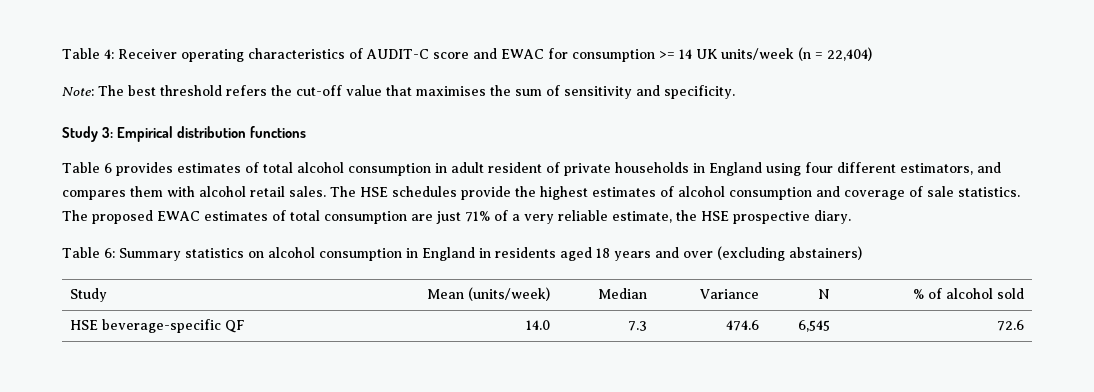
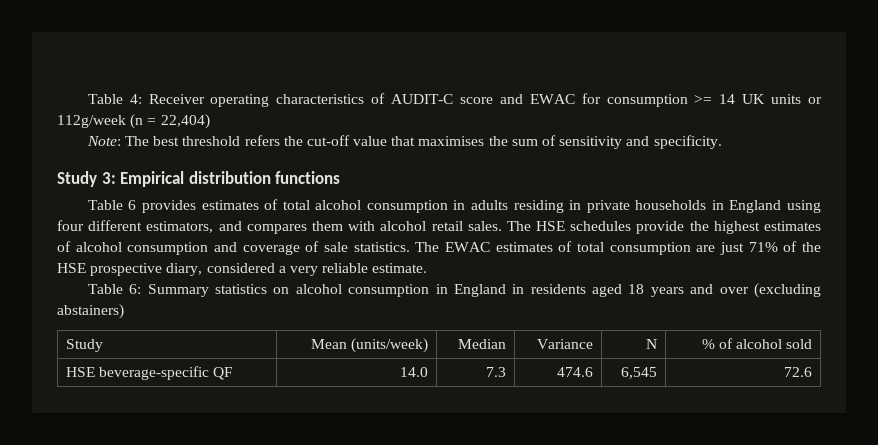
[721,48,794,60] units/week -> [771,94,822,104] [57,115,126,128] units or 112g/week
[451,162,560,173] adult resident of -> [470,200,582,213] adults residing in
[92,210,153,224] proposed -> (440, 247) none
[512,210,851,224] a very reliable estimate, the HSE prospective diary. -> [801,242,821,252] [57,263,428,276] the HSE prospective diary, considered a very reliable estimate.

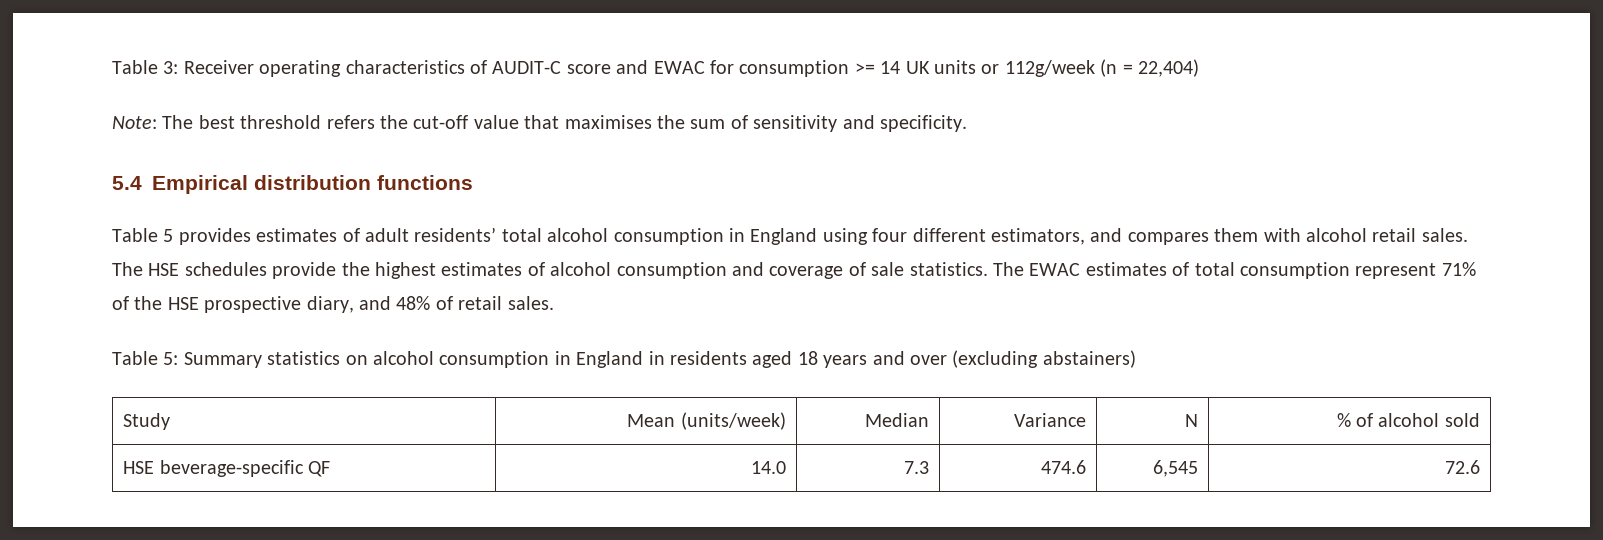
[87,94,142,104] Table 4: -> [112,60,179,74] Table 3:
[57,171,116,187] Study 3: -> [112,176,142,190] 5.4
[128,200,137,210] 6 -> [163,229,174,242] 5
(279, 204) none -> [365,227,497,242] adult residents’
[470,200,724,213] adults residing in private households in -> (745, 235) none
[696,242,744,255] are just -> [1355,263,1437,279] represent
[206,263,428,276] [87,284,142,294] considered a very reliable estimate. // Table 6: -> [359,296,554,310] [112,351,179,365] and 48% of retail sales. // Table 5:

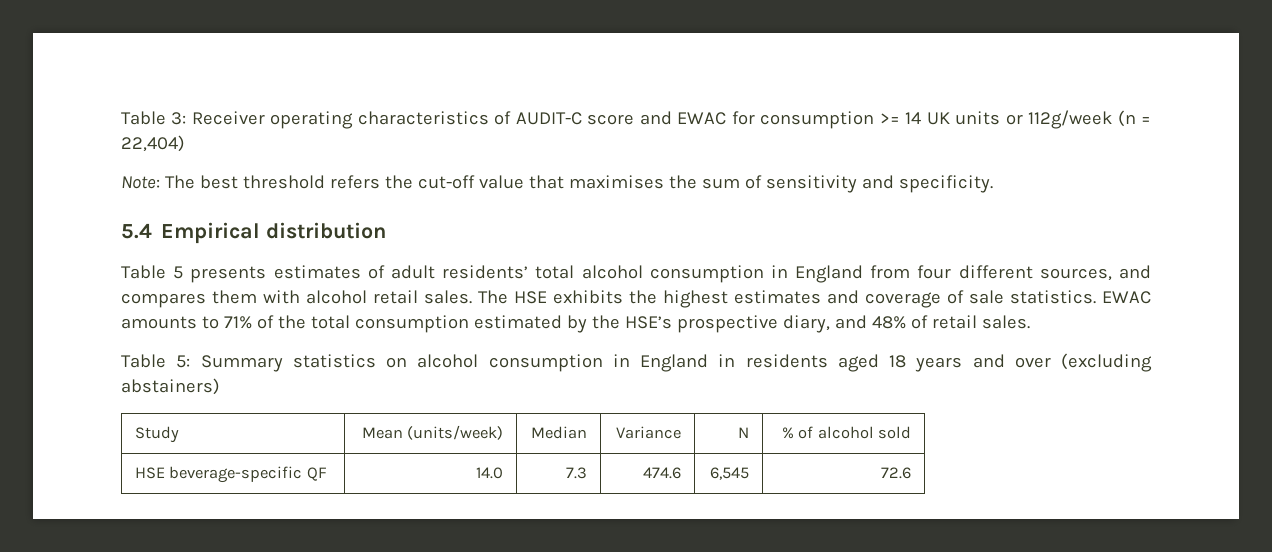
[377,175,473,190] functions -> (387, 230) none
[178,228,251,245] provides -> [190,266,267,283] presents
[822,228,868,245] using -> [870,265,911,279] from
[990,228,1085,245] estimators, -> [1039,268,1112,281] sources,
[184,262,337,279] schedules provide -> [553,290,623,304] exhibits
[527,262,727,279] of alcohol consumption -> (821, 297) none
[992,262,1476,279] [112,296,199,310] The EWAC estimates of total consumption represent 71% of the HSE -> [1102,291,1151,304] [121,315,672,333] EWAC amounts to 71% of the total consumption estimated by the HSE’s

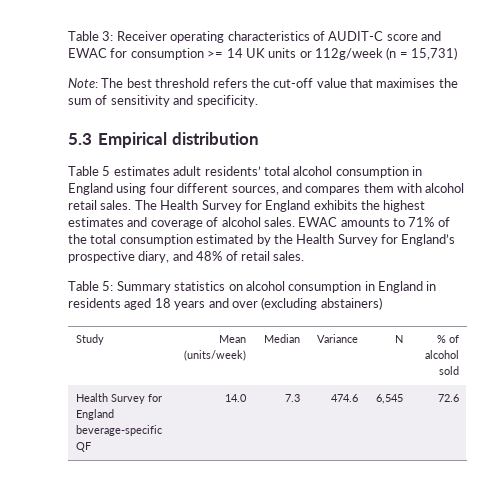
[121,135,185,152] 22,404) -> [411,47,458,60] 15,731)
[121,223,152,239] 5.4 -> [68,133,92,145] 5.3
[190,265,385,283] presents estimates of -> [113,166,170,176] estimates
[870,265,911,279] from -> [116,183,147,195] using
[514,291,547,304] HSE -> [160,200,311,212] Health Survey for England
[969,290,1096,304] sale statistics. -> [221,217,295,227] alcohol sales.
[624,316,672,329] HSE’s -> [296,234,456,246] Health Survey for England’s
[134,467,165,479] HSE -> [76,393,163,404] [76,409,115,420] Health Survey for England

